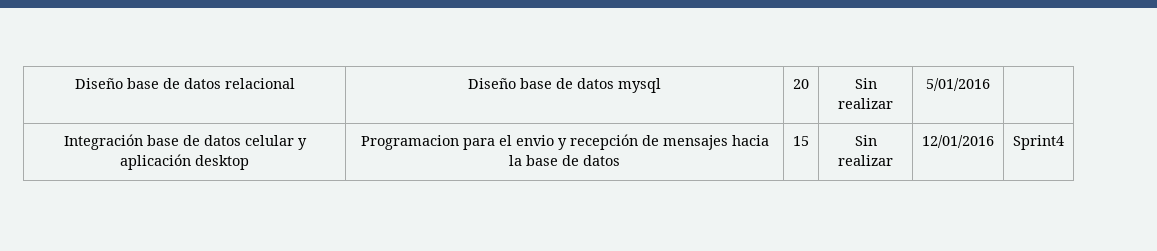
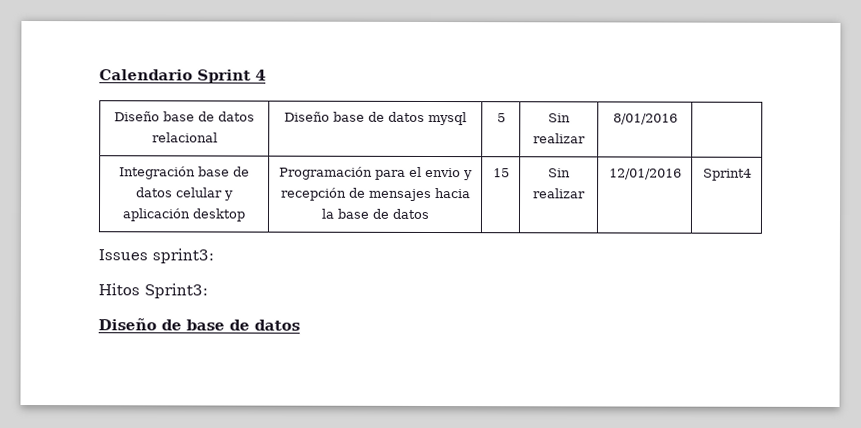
(74, 83) none -> [99,69,266,84] Calendario Sprint 4 //
[793,79,809,89] [854,78,877,89] [838,98,893,109] [926,78,990,91] 20 | Sin realizar | 5/01/2016 -> [496,113,506,123] [548,113,571,123] [533,133,586,144] [612,113,678,125] 5 | Sin realizar | 8/01/2016
[360,135,459,150] Programacion -> [279,166,373,180] Programación
(1064, 142) none -> [98,248,214,264] [98,283,208,299] [98,318,300,331] // Issues sprint3: // Hitos Sprint3: // Diseño de base de datos

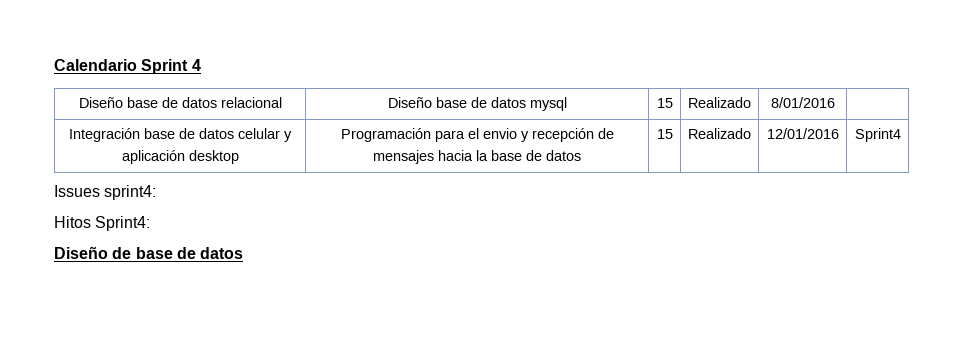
[496,113,506,123] [548,113,571,123] [533,133,586,144] 5 | Sin realizar -> [656,98,673,108] [688,97,751,108] 15 | Realizado
[548,168,571,178] [533,188,586,199] Sin realizar -> [688,128,751,139] Realizado
[152,248,214,264] sprint3: -> [104,185,157,200] sprint4:
[144,283,208,299] Sprint3: -> [95,216,151,231] Sprint4:

